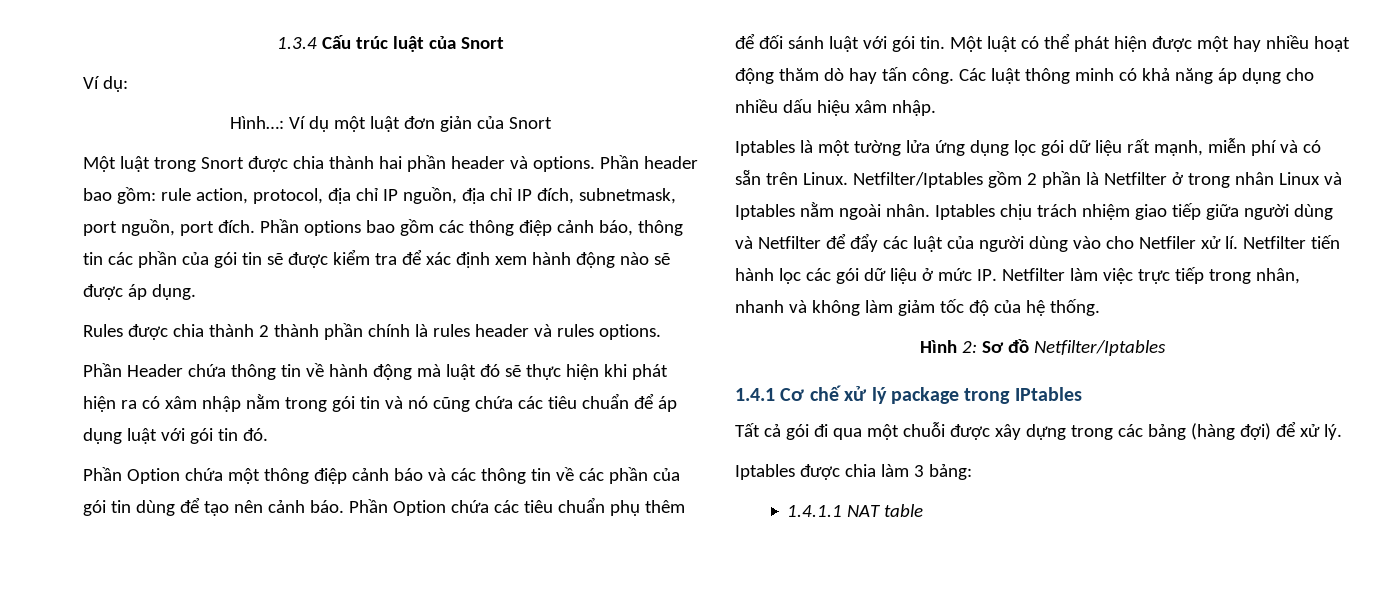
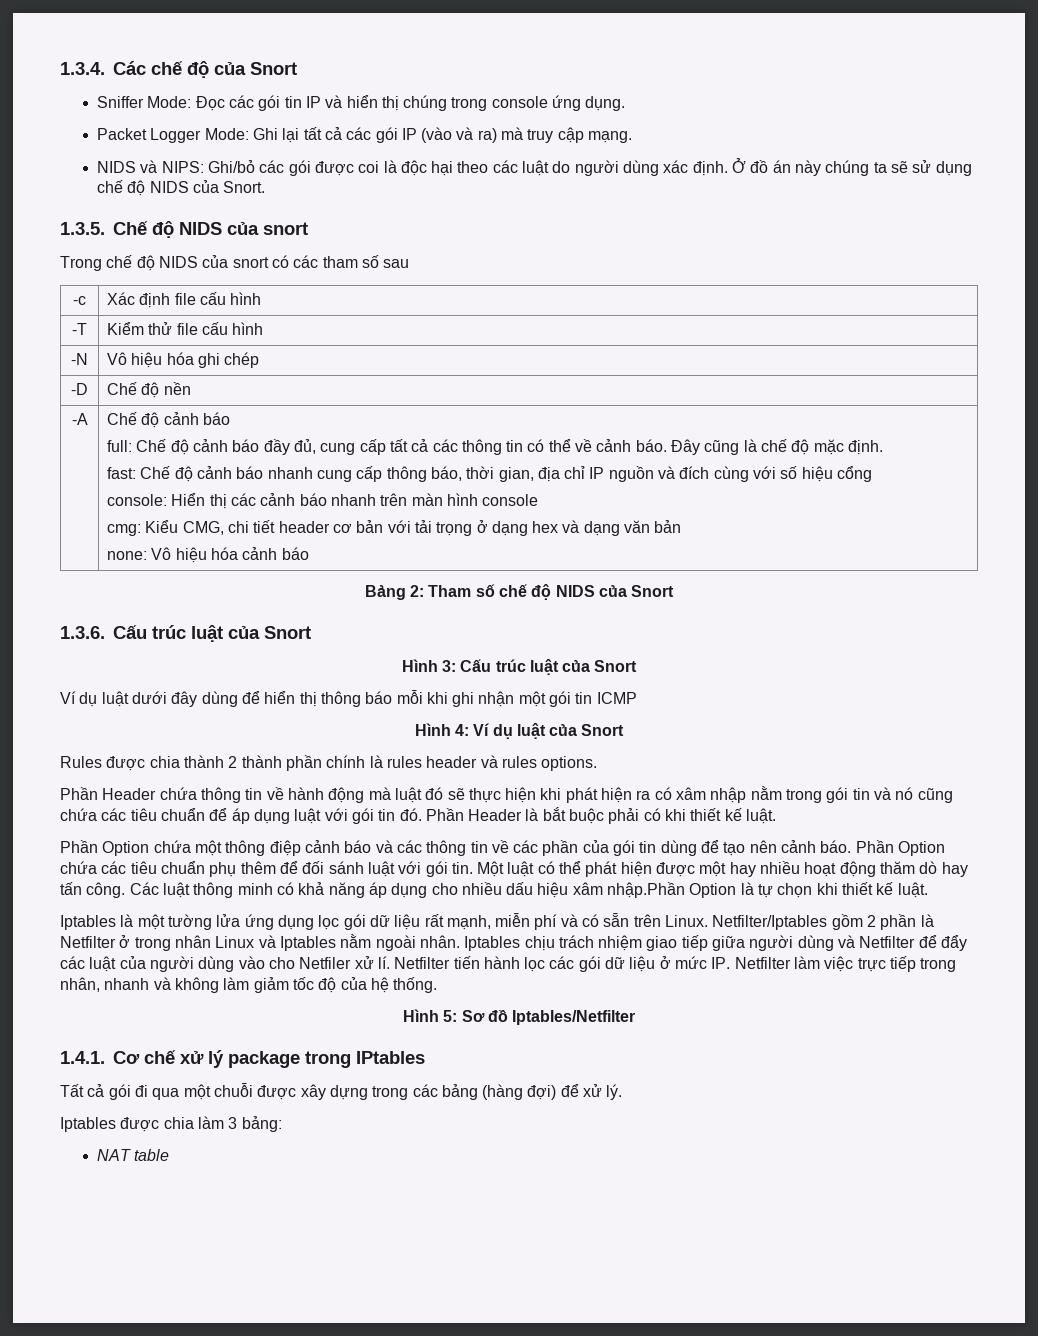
[277,37,318,49] 1.3.4 -> [60,61,297,78] [96,95,626,111] [96,127,633,143] [96,158,972,176] [96,180,266,196] [60,221,308,238] [60,255,410,271] [73,296,86,305] [106,292,262,308] [72,323,87,335] [106,322,264,335] [71,353,88,365] [106,352,260,368] [71,383,88,395] [106,382,191,398] [71,413,88,425] [106,412,230,428] [106,439,883,455] [106,466,873,482] [106,493,539,509] [106,520,682,536] [106,547,309,563] [364,584,675,600] [60,625,311,642] [401,659,456,672] 1.3.4. Các chế độ của Snort // Sniffer Mode: Đọc các gói tin IP và hiển thị chúng trong console ứng dụng. // Packet Logger Mode: Ghi lại tất cả các gói IP (vào và ra) mà truy cập mạng. // NIDS và NIPS: Ghi/bỏ các gói được coi là độc hại theo các luật do người dùng xác định. Ở đồ án này chúng ta sẽ sử dụng chế độ NIDS của Snort. // 1.3.5. Chế độ NIDS của snort // Trong chế độ NIDS của snort có các tham số sau // -c | Xác định file cấu hình // -T | Kiểm thử file cấu hình // -N | Vô hiệu hóa ghi chép // -D | Chế độ nền // -A | Chế độ cảnh báo // full: Chế độ cảnh báo đầy đủ, cung cấp tất cả các thông tin có thể về cảnh báo. Đây cũng là chế độ mặc định. // fast: Chế độ cảnh báo nhanh cung cấp thông báo, thời gian, địa chỉ IP nguồn và đích cùng với số hiệu cổng // console: Hiển thị các cảnh báo nhanh trên màn hình console // cmg: Kiểu CMG, chi tiết header cơ bản với tải trọng ở dạng hex và dạng văn bản // none: Vô hiệu hóa cảnh báo // Bảng 2: Tham số chế độ NIDS của Snort // 1.3.6. Cấu trúc luật của Snort // Hình 3:
[102,76,128,92] [230,116,552,132] [83,155,698,172] [83,187,676,204] [83,219,683,236] [83,249,670,268] [83,284,196,300] dụ: // Hình…: Ví dụ một luật đơn giản của Snort // Một luật trong Snort được chia thành hai phần header và options. Phần header bao gồm: rule action, protocol, địa chỉ IP nguồn, địa chỉ IP đích, subnetmask, port nguồn, port đích. Phần options bao gồm các thông điệp cảnh báo, thông tin các phần của gói tin sẽ được kiểm tra để xác định xem hành động nào sẽ được áp dụng. -> [79,690,637,707] [414,723,625,739] dụ luật dưới đây dùng để hiển thị thông báo mỗi khi ghi nhận một gói tin ICMP // Hình 4: Ví dụ luật của Snort
(268, 434) none -> [425,807,777,824] Phần Header là bắt buộc phải có khi thiết kế luật.
[891,100,936,116] nhập. -> [607,882,928,898] nhập.Phần Option là tự chọn khi thiết kế luật.
[962,341,978,353] 2: -> [443,1010,458,1022] 5:
[1033,340,1166,356] [735,388,775,401] Netfilter/Iptables // 1.4.1 -> [512,1010,636,1025] [60,1051,105,1064] Iptables/Netfilter // 1.4.1.
[787,505,843,517] 1.4.1.1 -> (282, 1124) none

